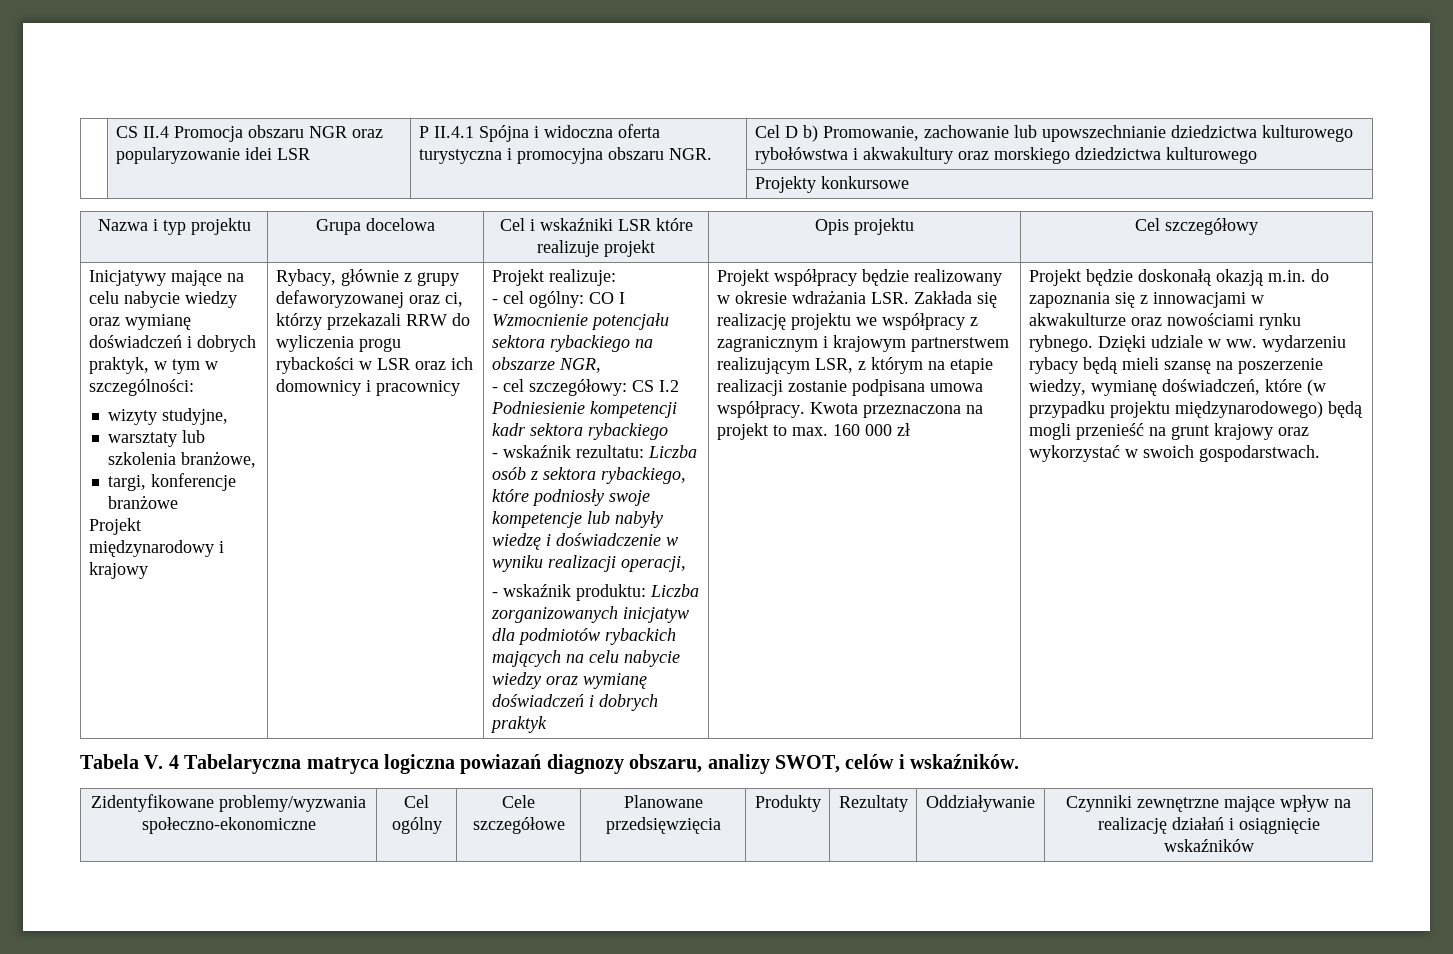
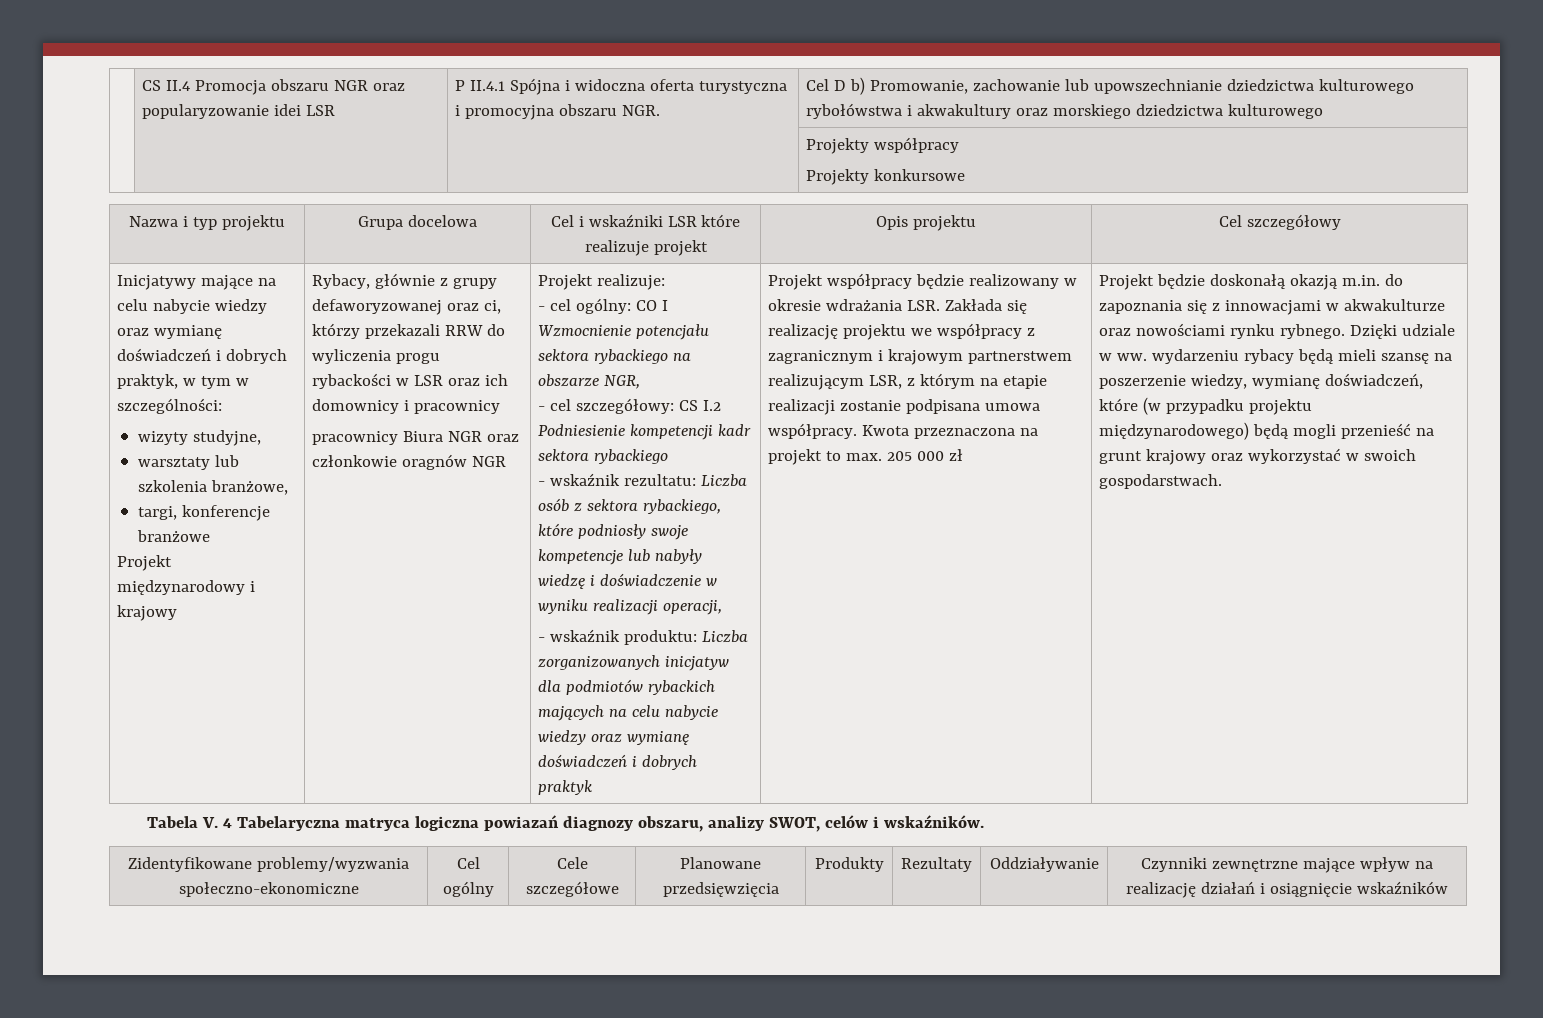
(816, 184) none -> [874,137,960,153] [806,169,870,185] współpracy // Projekty
(460, 388) none -> [312,431,520,445] [312,454,507,470] // pracownicy Biura NGR oraz członkowie oragnów NGR
[832,424,860,436] 160 -> [887,451,913,461] 205

